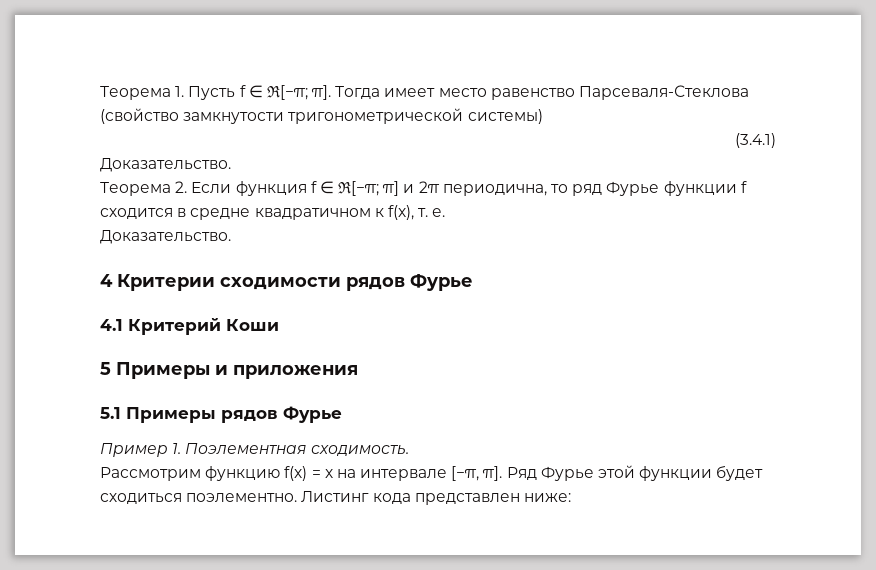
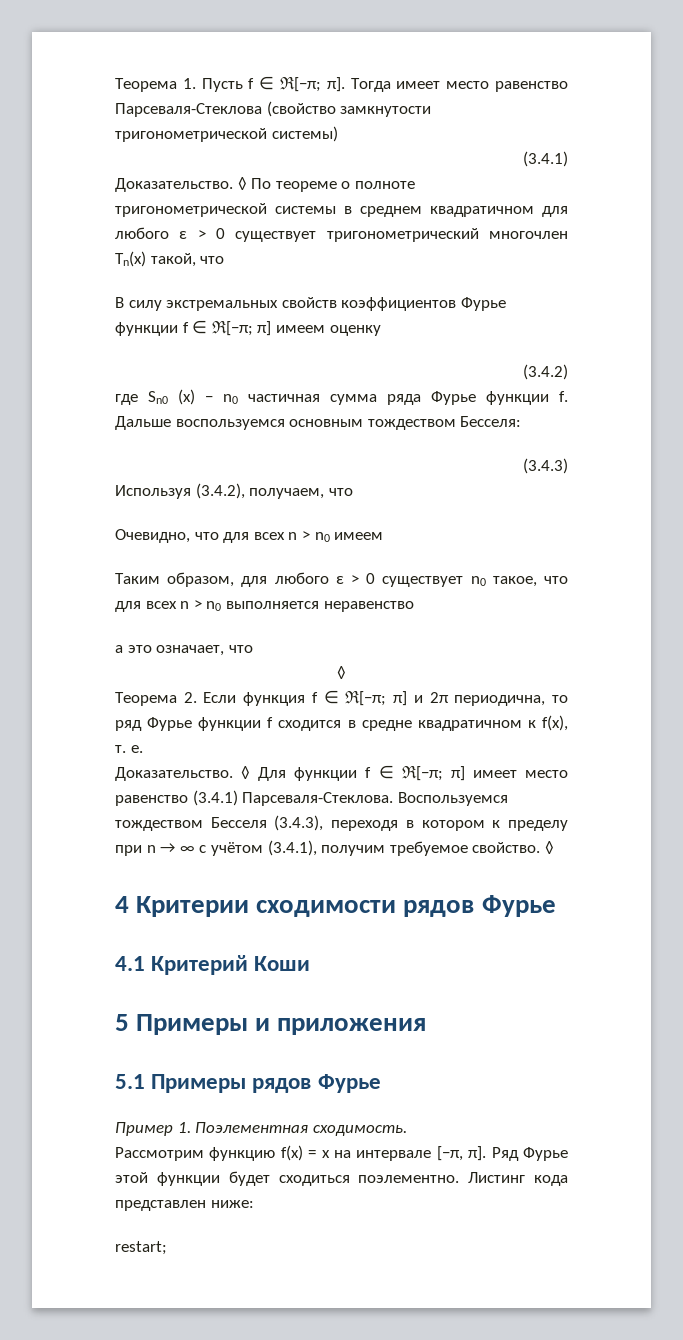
(231, 165) none -> [237,177,415,192] [115,203,568,217] [115,227,568,242] [115,251,225,267] [115,297,506,311] [115,320,381,336] [523,364,568,380] [115,389,568,405] [115,416,522,430] [523,458,568,474] [115,483,353,499] [115,529,384,543] [115,572,568,587] [115,600,414,612] [115,645,253,656] [337,666,346,679] ◊ По теореме о полноте тригонометрической системы в среднем квадратичном для любого ε > 0 существует тригонометрический многочлен Tn(x) такой, что // В силу экстремальных свойств коэффициентов Фурье функции f ∈ ℜ[−π; π] имеем оценку // (3.4.2) // где Sn0 (x) − n0 частичная сумма ряда Фурье функции f. Дальше воспользуемся основным тождеством Бесселя: // (3.4.3) // Используя (3.4.2), получаем, что // Очевидно, что для всех n > n0 имеем // Таким образом, для любого ε > 0 существует n0 такое, что для всех n > n0 выполняется неравенство // а это означает, что // ◊
(231, 237) none -> [241,765,568,781] [115,790,508,806] [115,815,568,831] [115,840,554,856] ◊ Для функции f ∈ ℜ[−π; π] имеет место равенство (3.4.1) Парсеваля-Стеклова. Воспользуемся тождеством Бесселя (3.4.3), переходя в котором к пределу при n → ∞ с учётом (3.4.1), получим требуемое свойство. ◊
(571, 497) none -> [115,1241,167,1255] // restart;

